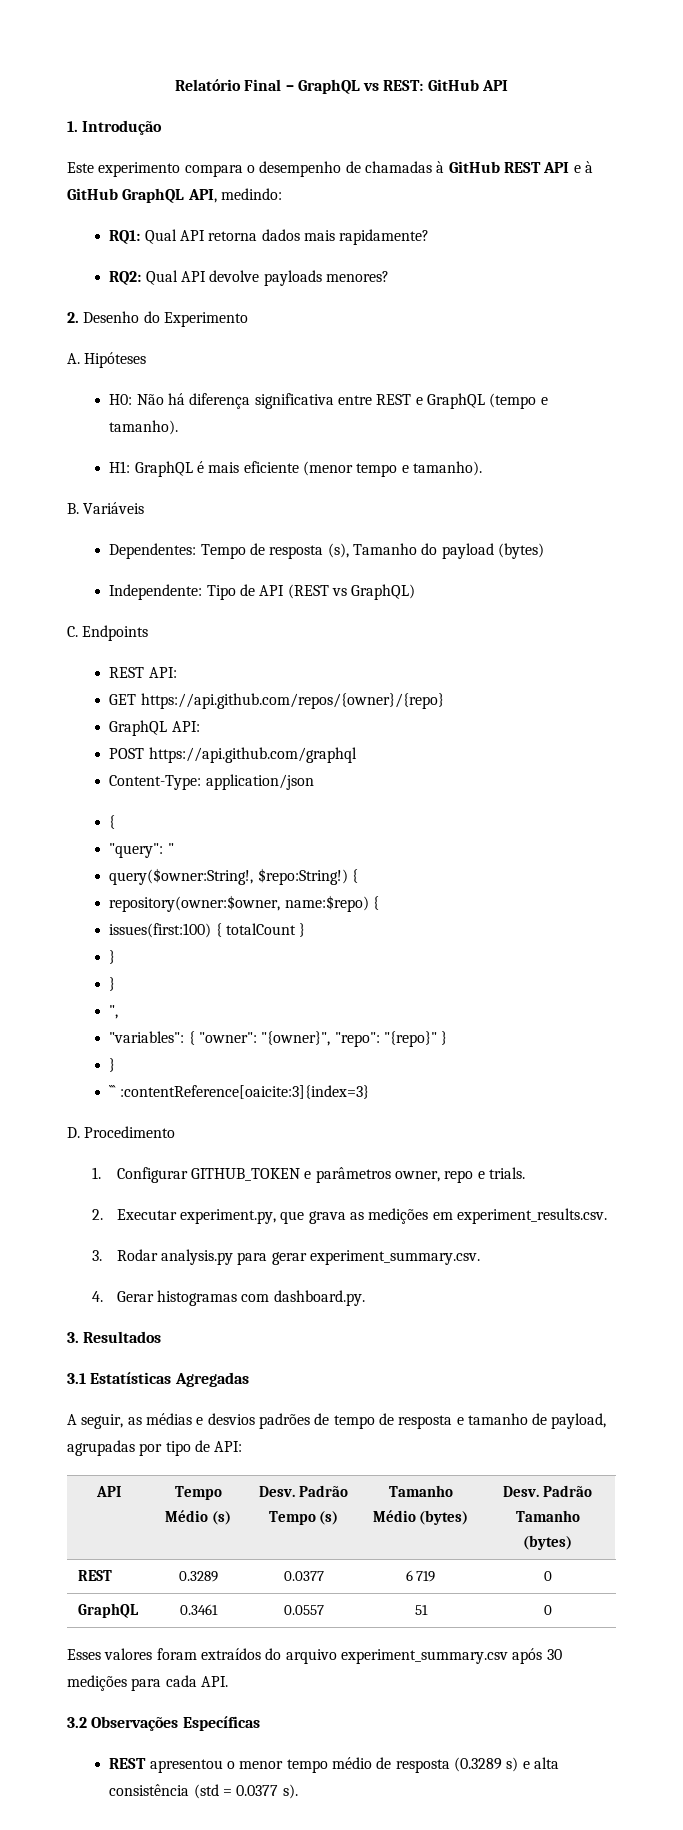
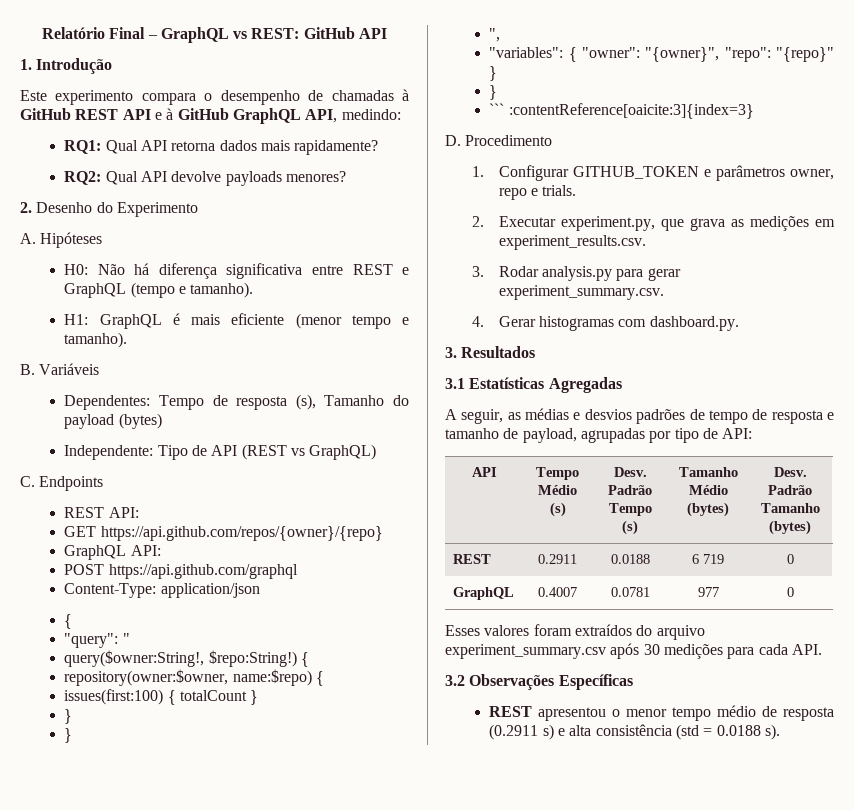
[178,1571,218,1582] [283,1571,324,1581] 0.3289 | 0.0377 -> [538,554,577,564] [610,554,650,564] 0.2911 | 0.0188
[179,1604,218,1615] [283,1605,324,1615] [414,1605,428,1615] 0.3461 | 0.0557 | 51 -> [538,587,577,597] [610,587,650,597] [697,587,719,597] 0.4007 | 0.0781 | 977
[454,1757,503,1772] (0.3289 -> [489,724,539,740] (0.2911
[236,1785,279,1796] 0.0377 -> [716,725,761,736] 0.0188

